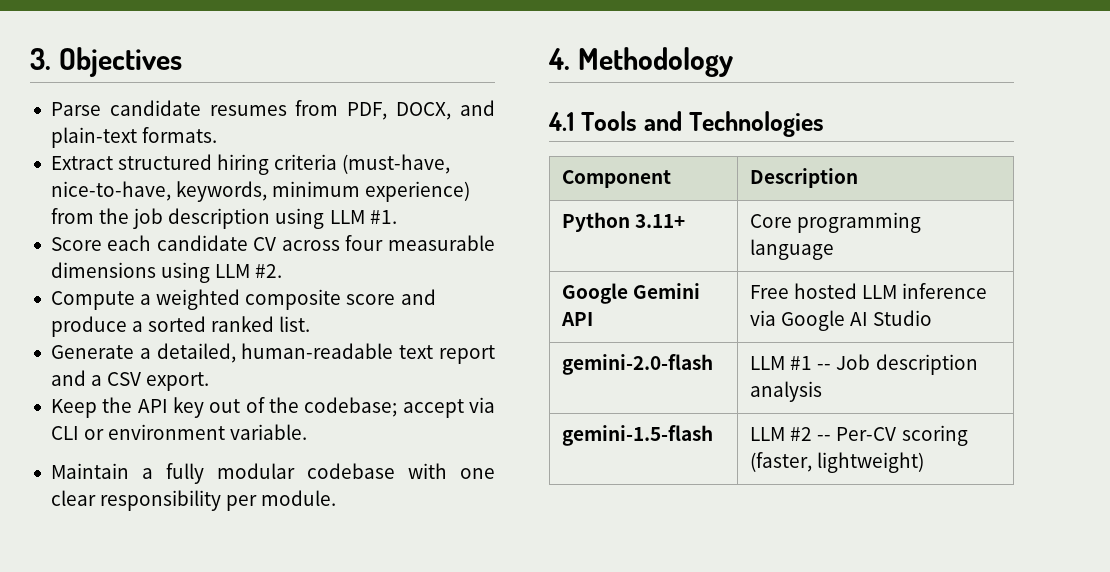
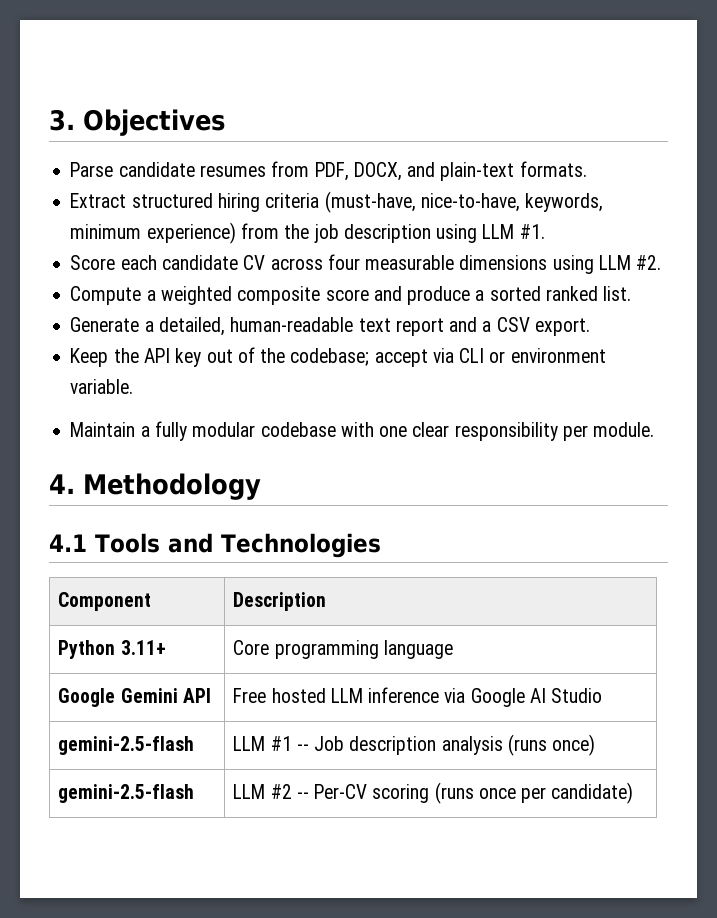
[562,354,714,375] gemini-2.0-flash -> [58,736,195,755] gemini-2.5-flash
[562,425,714,446] // gemini-1.5-flash -> [507,734,596,756] [58,784,195,803] (runs once) // gemini-2.5-flash
[750,452,925,473] (faster, lightweight) -> [434,782,634,804] (runs once per candidate)

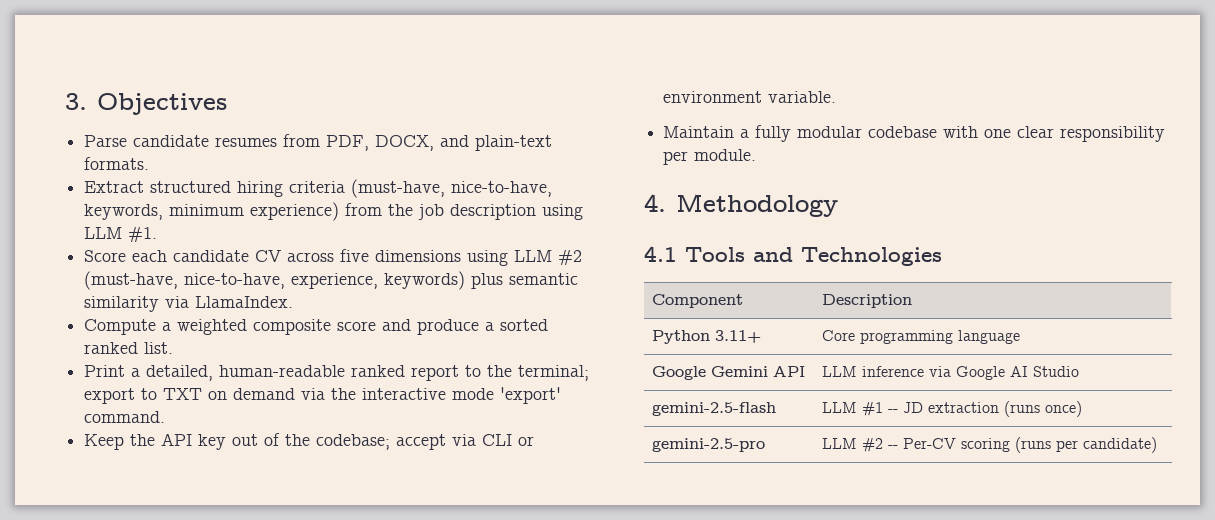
[327,254,455,270] four measurable -> [340,249,370,262] five
[636,255,662,270] #2. -> [558,249,583,266] [84,271,579,290] [84,296,294,312] #2 (must-have, nice-to-have, experience, keywords) plus semantic similarity via LlamaIndex.
[70,317,140,332] Generate -> [84,365,126,377] Print
[358,317,590,336] text report and a CSV export. -> [351,365,590,381] [84,387,562,404] [84,411,166,423] ranked report to the terminal; export to TXT on demand via the interactive mode 'export' command.
[233,688,326,703] Free hosted -> (805, 371) none
[314,736,503,755] Job description analysis -> [902,402,999,413] JD extraction
[58,784,195,803] gemini-2.5-flash -> [651,438,765,452] gemini-2.5-pro
[478,788,516,799] once -> (1051, 445) none

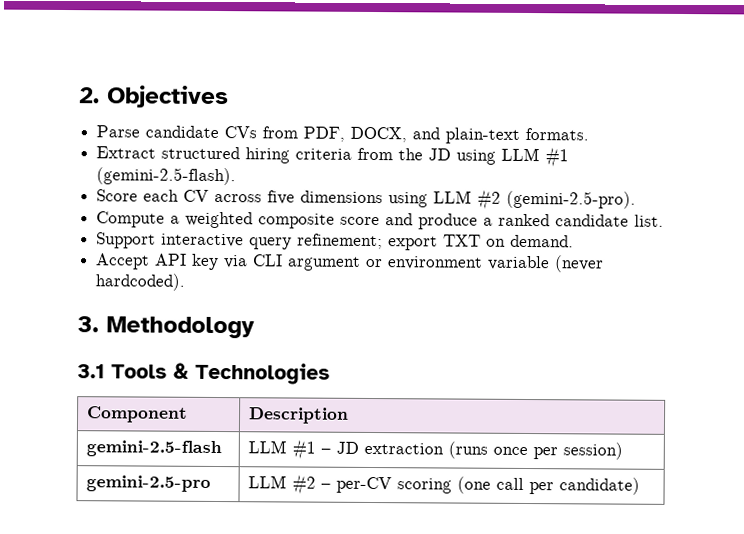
[65,93,87,110] 3. -> [79,87,100,104] 2.
[215,137,278,147] resumes -> [224,126,258,139] CVs
[351,179,553,198] [84,202,584,221] [84,226,158,243] (must-have, nice-to-have, keywords, minimum experience) from the job description using LLM #1. -> [357,147,570,168] [96,167,237,186] from the JD using LLM #1 (gemini-2.5-flash).
[173,250,250,262] candidate -> (180, 195) none
[84,271,579,290] [84,296,294,312] (must-have, nice-to-have, experience, keywords) plus semantic similarity via LlamaIndex. -> [506,190,637,209] (gemini-2.5-pro).
[500,319,549,331] [84,342,139,354] sorted ranked -> [498,213,630,227] ranked candidate
[84,365,590,381] [84,387,562,404] [84,411,166,423] [84,433,447,450] Print a detailed, human-readable ranked report to the terminal; export to TXT on demand via the interactive mode 'export' command. // Keep the API key out of the codebase; accept -> [96,232,575,251] [95,253,220,271] Support interactive query refinement; export TXT on demand. // Accept API key
(513, 440) none -> [287,256,362,271] argument
[768,91,837,103] [663,125,1166,142] [663,149,757,165] [644,194,838,217] [644,246,942,266] [651,294,743,308] [821,294,912,308] [651,330,761,344] [821,330,1020,344] [651,366,805,380] [821,366,1079,380] variable. // Maintain a fully modular codebase with one clear responsibility per module. // 4. Methodology // 4.1 Tools and Technologies // Component | Description // Python 3.11+ | Core programming language // Google Gemini API | LLM inference via Google AI Studio -> [487,255,605,273] [95,273,186,291] [77,316,255,339] [77,362,330,385] [86,406,189,423] [248,407,350,424] variable (never hardcoded). // 3. Methodology // 3.1 Tools & Technologies // Component | Description
[887,409,898,413] -- -> [321,448,332,454] –
[1044,401,1082,417] once) -> [493,442,624,460] once per session)
[887,437,1051,453] -- Per-CV scoring (runs -> [321,476,525,494] – per-CV scoring (one call

